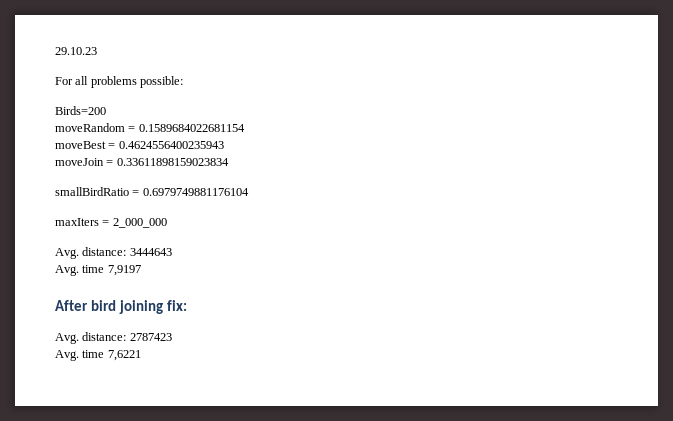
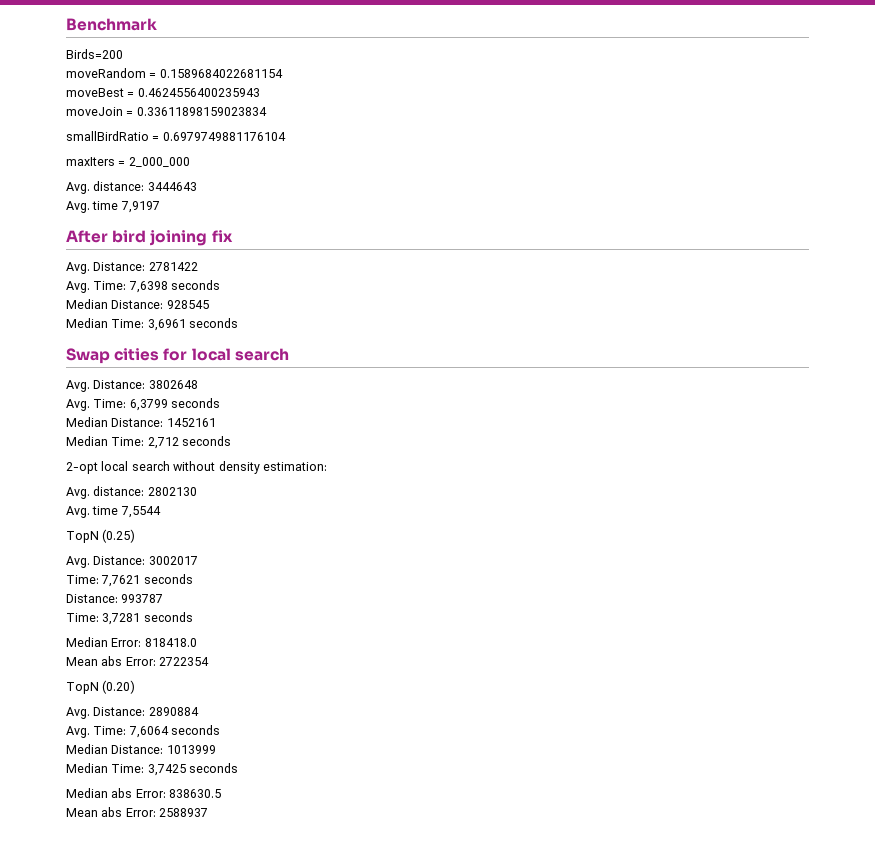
[55,47,97,55] [55,76,184,88] 29.10.23 // For all problems possible: -> [66,18,157,31] Benchmark
[166,300,187,311] [55,332,172,344] [55,350,141,361] fix: // Avg. distance: 2787423 // Avg. time 7,6221 -> [211,230,233,242] [66,262,198,274] [66,280,221,293] [66,299,209,309] [66,318,239,331] [66,348,289,364] [66,380,198,392] [66,398,221,411] [66,417,216,427] [66,436,232,449] [66,461,327,474] [66,486,197,499] [66,506,161,518] [66,529,136,543] [66,556,198,568] [66,574,193,587] [66,594,164,603] [66,612,193,625] [66,637,197,647] [66,656,210,666] [66,680,136,694] [66,707,199,719] [66,725,221,738] [66,744,216,754] [66,763,239,776] [66,788,222,798] [66,807,209,817] fix // Avg. Distance: 2781422 // Avg. Time: 7,6398 seconds // Median Distance: 928545 // Median Time: 3,6961 seconds // Swap cities for local search // Avg. Distance: 3802648 // Avg. Time: 6,3799 seconds // Median Distance: 1452161 // Median Time: 2,712 seconds // 2-opt local search without density estimation: // Avg. distance: 2802130 // Avg. time 7,5544 // TopN (0.25) // Avg. Distance: 3002017 // Time: 7,7621 seconds // Distance: 993787 // Time: 3,7281 seconds // Median Error: 818418.0 // Mean abs Error: 2722354 // TopN (0.20) // Avg. Distance: 2890884 // Avg. Time: 7,6064 seconds // Median Distance: 1013999 // Median Time: 3,7425 seconds // Median abs Error: 838630.5 // Mean abs Error: 2588937

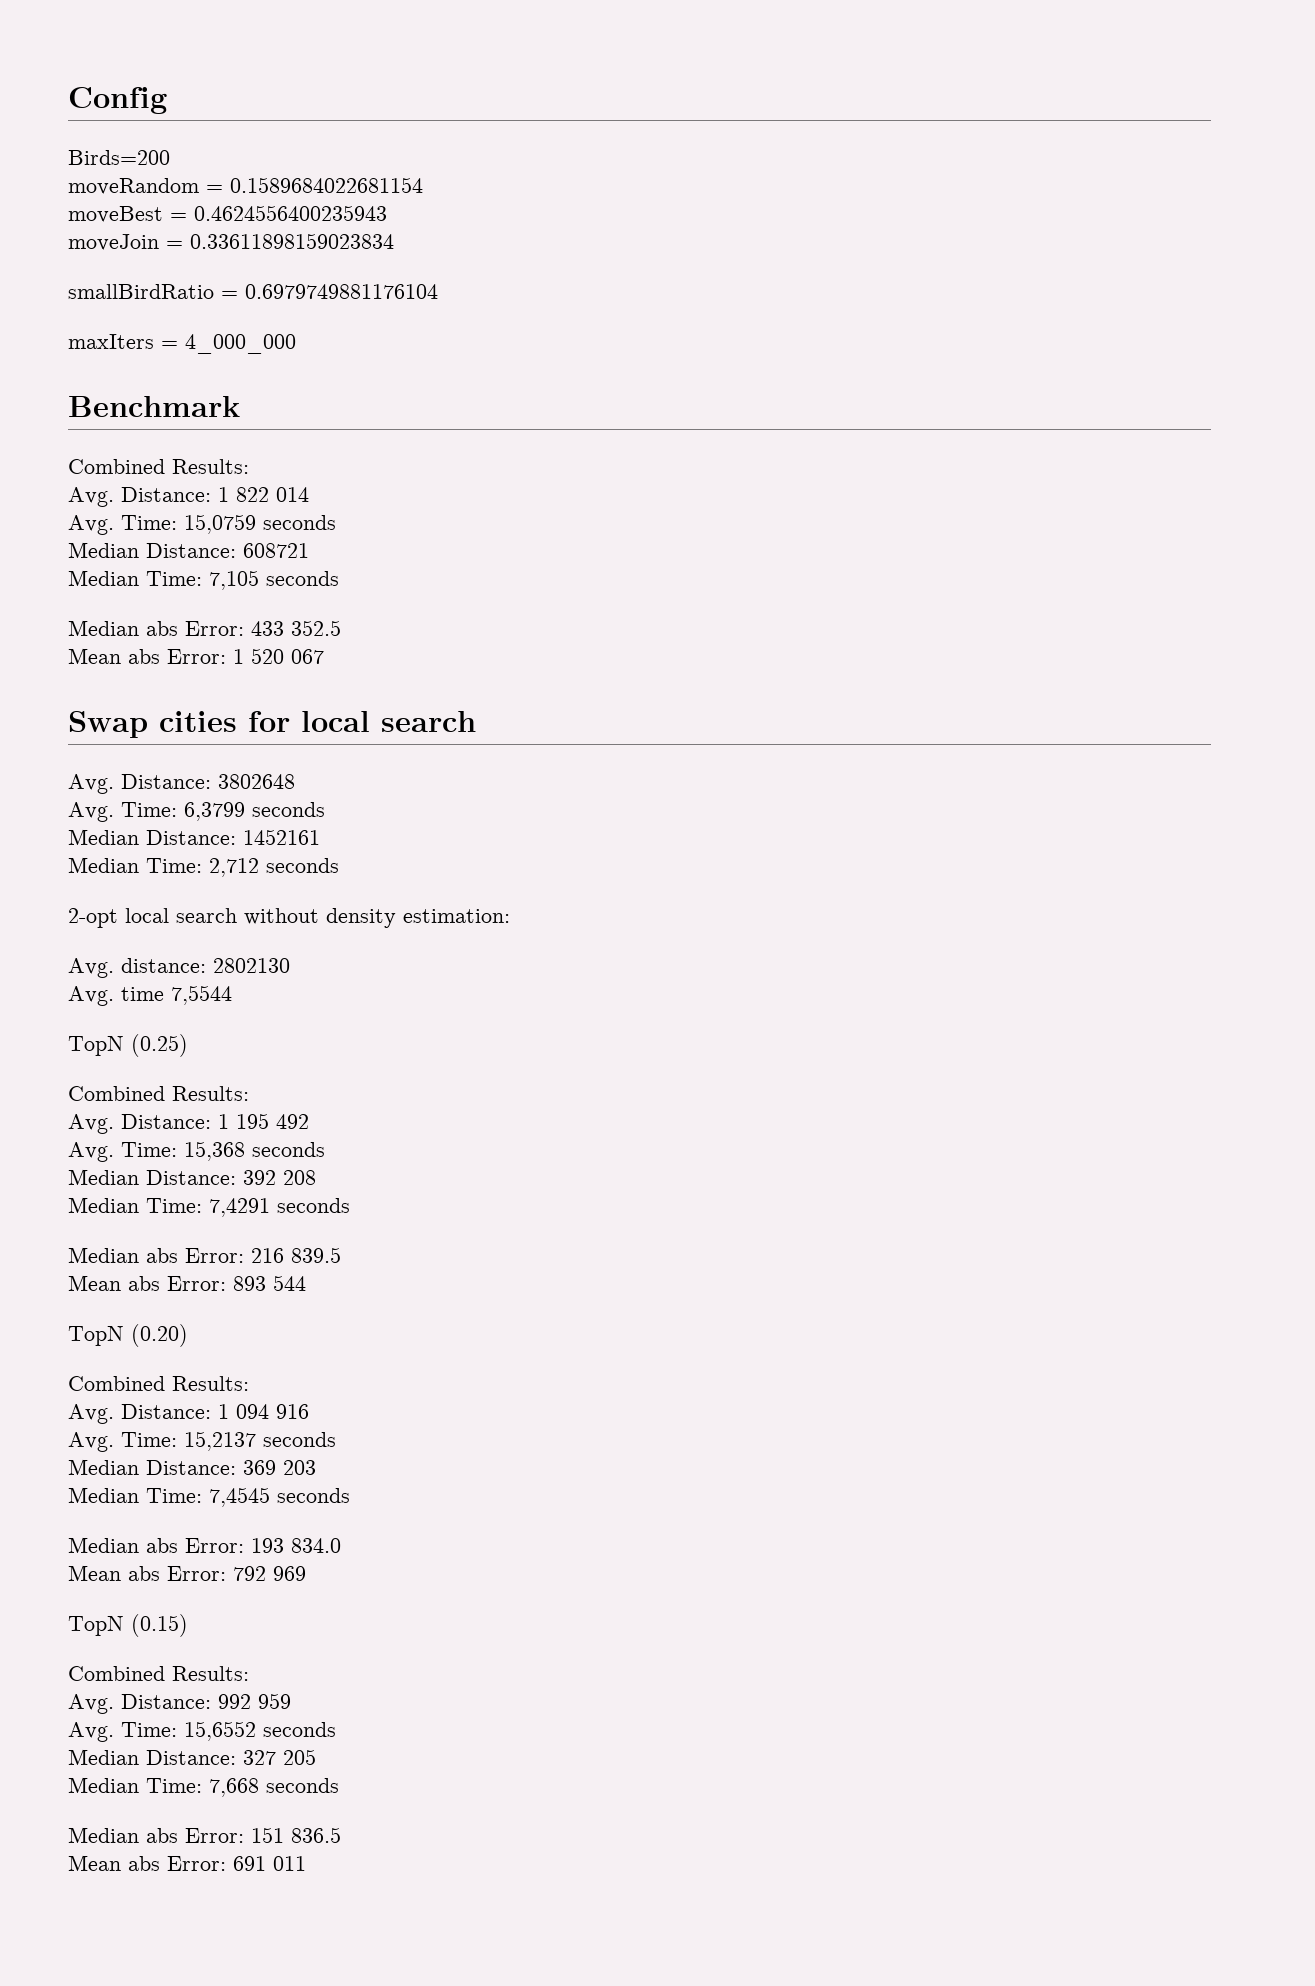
[66,18,157,31] Benchmark -> [68,87,167,114] Config
[128,157,190,167] [66,181,197,194] [66,201,160,213] [66,230,233,246] [66,262,198,274] [66,280,221,293] [66,299,209,309] [66,318,239,331] 2_000_000 // Avg. distance: 3444643 // Avg. time 7,9197 // After bird joining fix // Avg. Distance: 2781422 // Avg. Time: 7,6398 seconds // Median Distance: 928545 // Median Time: 3,6961 seconds -> [185,334,296,354] [68,396,240,417] [68,459,249,474] [68,487,309,507] [68,514,336,535] [68,542,309,558] [68,570,339,590] [68,620,341,636] [68,648,324,664] 4_000_000 // Benchmark // Combined Results: // Avg. Distance: 1 822 014 // Avg. Time: 15,0759 seconds // Median Distance: 608721 // Median Time: 7,105 seconds // Median abs Error: 433 352.5 // Mean abs Error: 1 520 067
[66,556,198,568] [66,574,193,587] [66,594,164,603] [66,612,193,625] [66,637,197,647] [66,656,210,666] [66,680,136,694] [66,707,199,719] [66,725,221,738] [66,744,216,754] [66,763,239,776] [66,788,222,798] [66,807,209,817] Avg. Distance: 3002017 // Time: 7,7621 seconds // Distance: 993787 // Time: 3,7281 seconds // Median Error: 818418.0 // Mean abs Error: 2722354 // TopN (0.20) // Avg. Distance: 2890884 // Avg. Time: 7,6064 seconds // Median Distance: 1013999 // Median Time: 3,7425 seconds // Median abs Error: 838630.5 // Mean abs Error: 2588937 -> [68,1086,249,1101] [68,1113,309,1134] [68,1141,325,1162] [68,1169,316,1185] [68,1197,350,1217] [68,1247,341,1263] [68,1275,306,1291] [68,1324,188,1347] [68,1376,249,1391] [68,1404,309,1424] [68,1431,336,1452] [68,1459,316,1475] [68,1487,350,1507] [68,1537,341,1553] [68,1565,306,1581] [68,1614,188,1637] [68,1666,249,1681] [68,1693,291,1714] [68,1721,336,1742] [68,1749,316,1765] [68,1777,339,1797] [68,1827,341,1843] [68,1855,306,1871] Combined Results: // Avg. Distance: 1 195 492 // Avg. Time: 15,368 seconds // Median Distance: 392 208 // Median Time: 7,4291 seconds // Median abs Error: 216 839.5 // Mean abs Error: 893 544 // TopN (0.20) // Combined Results: // Avg. Distance: 1 094 916 // Avg. Time: 15,2137 seconds // Median Distance: 369 203 // Median Time: 7,4545 seconds // Median abs Error: 193 834.0 // Mean abs Error: 792 969 // TopN (0.15) // Combined Results: // Avg. Distance: 992 959 // Avg. Time: 15,6552 seconds // Median Distance: 327 205 // Median Time: 7,668 seconds // Median abs Error: 151 836.5 // Mean abs Error: 691 011

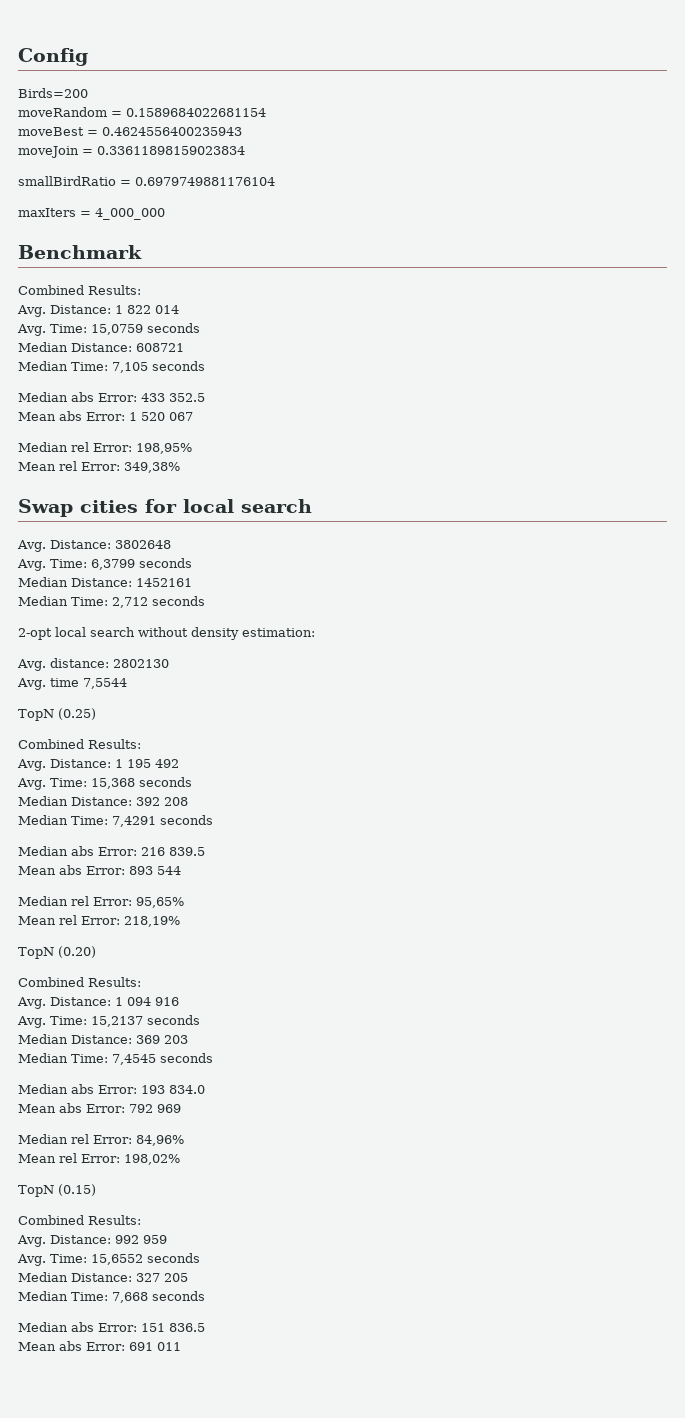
(324, 656) none -> [18,442,192,454] [18,461,180,473] // Median rel Error: 198,95% // Mean rel Error: 349,38%
(306, 1283) none -> [18,896,184,908] [18,915,180,927] // Median rel Error: 95,65% // Mean rel Error: 218,19%
(306, 1573) none -> [18,1134,184,1146] [18,1153,180,1165] // Median rel Error: 84,96% // Mean rel Error: 198,02%

